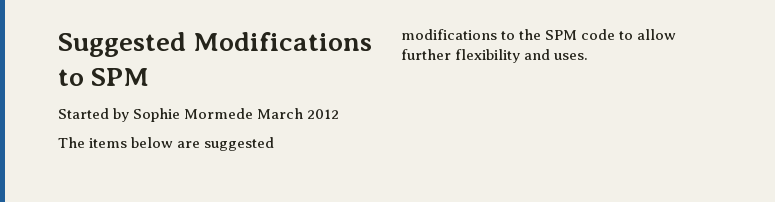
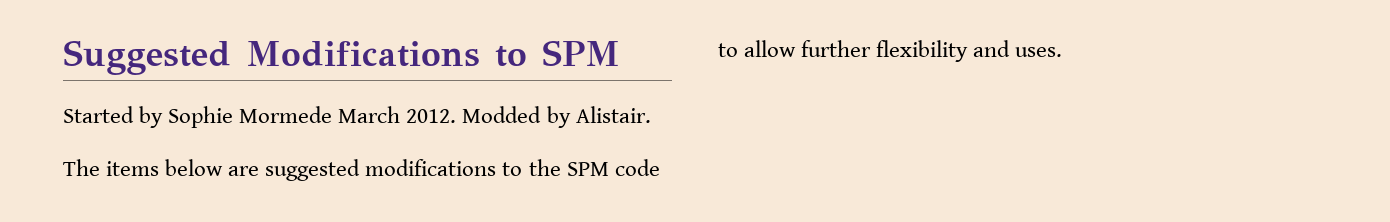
[307,109,340,119] 2012 -> [406,106,651,128] 2012. Modded by Alistair.

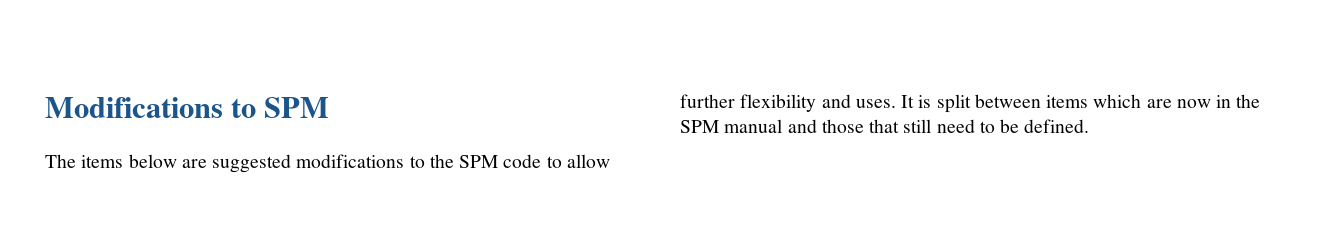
[63,40,231,75] Suggested -> (45, 107) none
[63,106,651,128] // Started by Sophie Mormede March 2012. Modded by Alistair. -> (330, 107) none
(1063, 52) none -> [901,94,1261,113] [680,119,1090,133] It is split between items which are now in the SPM manual and those that still need to be defined.

